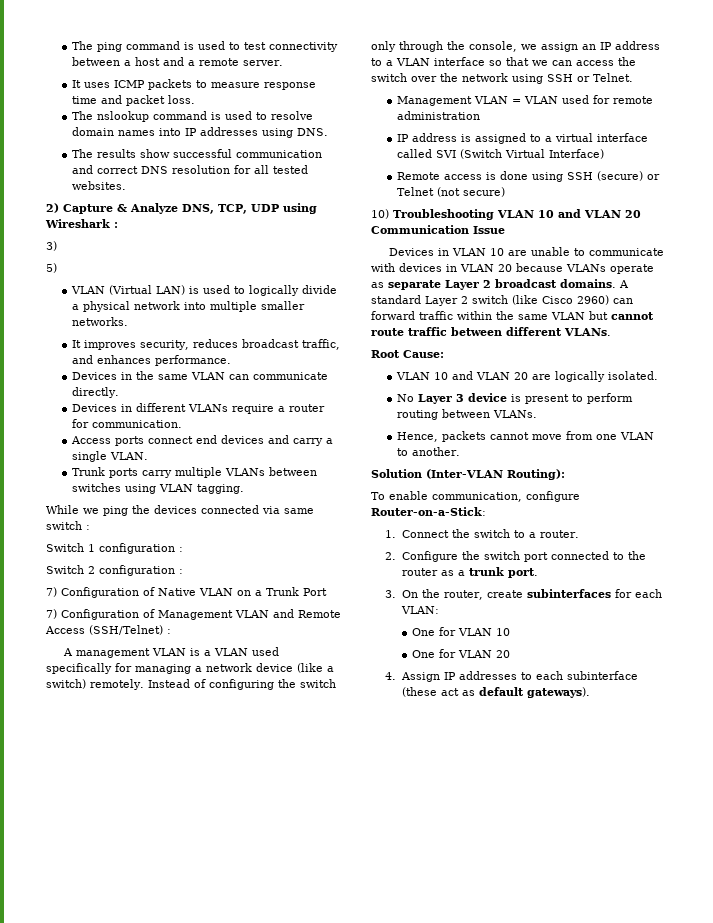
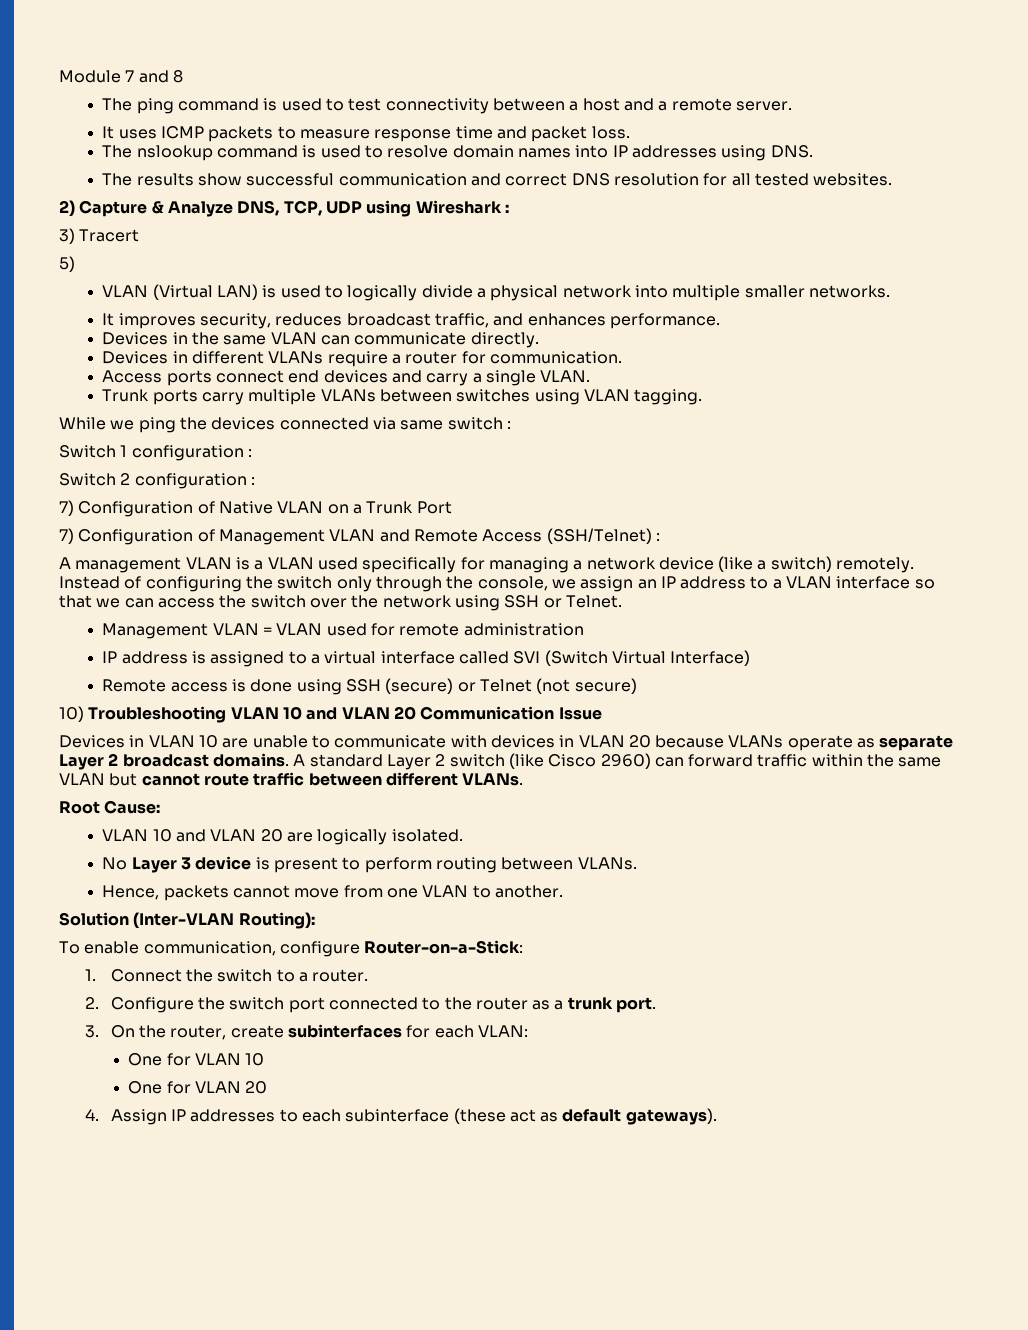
(72, 45) none -> [59,70,183,83] Module 7 and 8 //
(57, 246) none -> [79,229,140,242] Tracert

